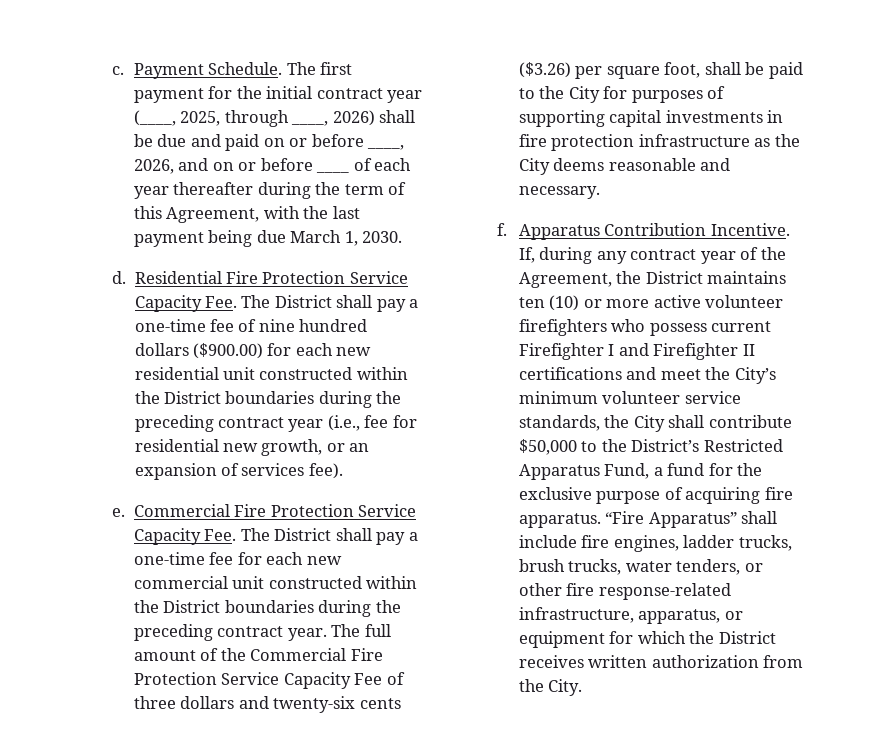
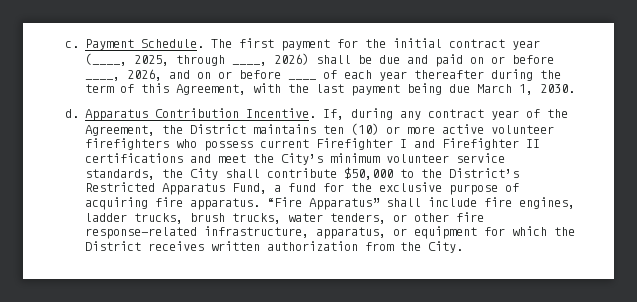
[134,271,408,284] [134,295,419,312] [134,319,368,332] [134,343,372,359] [134,367,408,380] [134,391,402,408] [134,415,417,432] [134,439,370,456] [134,463,343,480] [112,504,417,517] [133,528,418,545] [133,552,342,565] [133,576,418,589] [133,600,401,617] [133,624,391,641] [133,648,383,661] [133,672,405,689] [133,696,401,713] [518,62,803,79] [518,86,726,103] [518,110,784,127] [518,134,800,151] [518,158,731,175] [518,186,600,199] [497,223,508,236] Residential Fire Protection Service Capacity Fee. The District shall pay a one-time fee of nine hundred dollars ($900.00) for each new residential unit constructed within the District boundaries during the preceding contract year (i.e., fee for residential new growth, or an expansion of services fee). // e. Commercial Fire Protection Service Capacity Fee. The District shall pay a one-time fee for each new commercial unit constructed within the District boundaries during the preceding contract year. The full amount of the Commercial Fire Protection Service Capacity Fee of three dollars and twenty-six cents ($3.26) per square foot, shall be paid to the City for purposes of supporting capital investments in fire protection infrastructure as the City deems reasonable and necessary. // f. -> (80, 113) none

